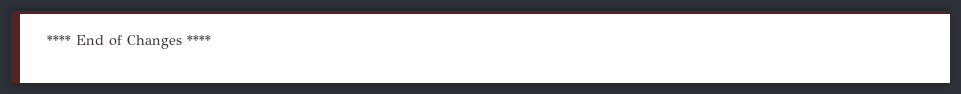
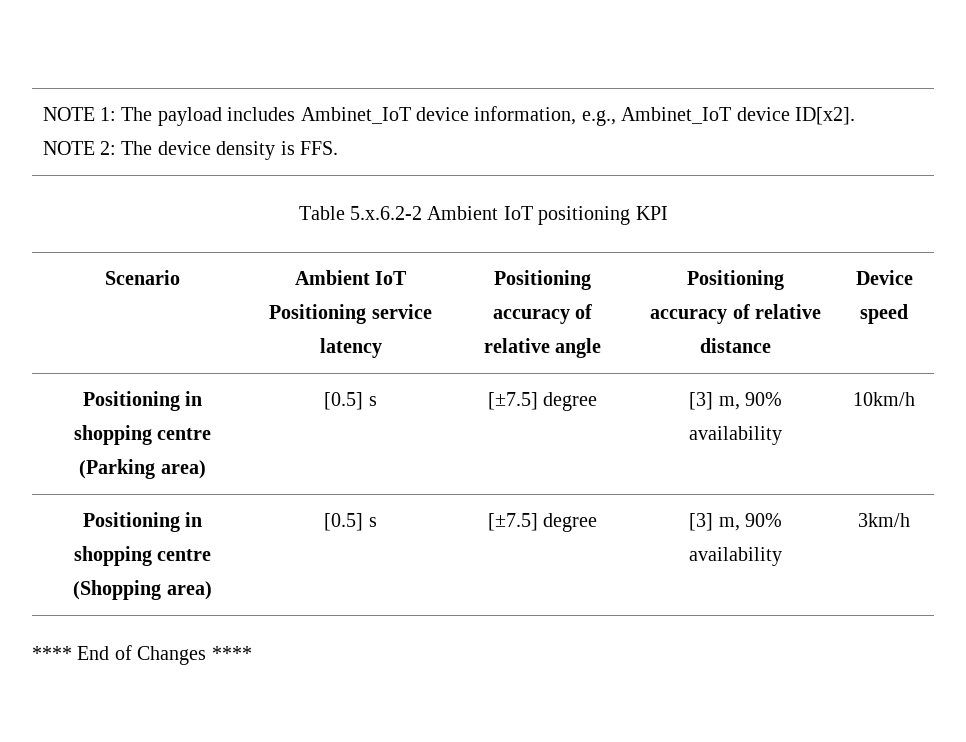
(47, 40) none -> [42,106,856,126] [42,141,339,160] [298,206,668,225] [105,270,180,285] [294,270,408,285] [269,304,432,324] [319,338,382,358] [494,270,591,290] [492,304,593,324] [483,338,602,358] [687,270,784,290] [650,304,821,324] [700,338,771,353] [855,270,913,285] [860,304,908,324] [82,391,203,411] [73,425,212,445] [79,459,206,479] [324,392,377,410] [487,392,598,411] [689,392,782,410] [689,426,782,445] [853,392,915,406] [82,512,203,532] [73,546,212,566] [73,580,212,600] [324,513,377,531] [487,513,598,532] [689,513,782,531] [689,547,782,566] [858,513,910,527] NOTE 1: The payload includes Ambinet_IoT device information, e.g., Ambinet_IoT device ID[x2]. // NOTE 2: The device density is FFS. // Table 5.x.6.2-2 Ambient IoT positioning KPI // Scenario | Ambient IoT Positioning service latency | Positioning accuracy of relative angle | Positioning accuracy of relative distance | Device speed // Positioning in shopping centre (Parking area) | [0.5] s | [±7.5] degree | [3] m, 90% availability | 10km/h // Positioning in shopping centre (Shopping area) | [0.5] s | [±7.5] degree | [3] m, 90% availability | 3km/h //

